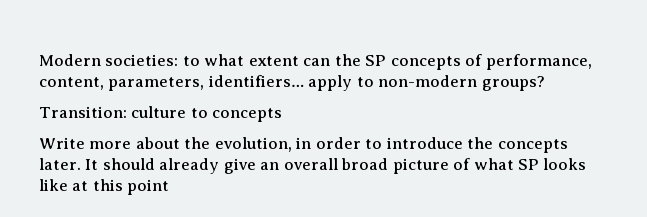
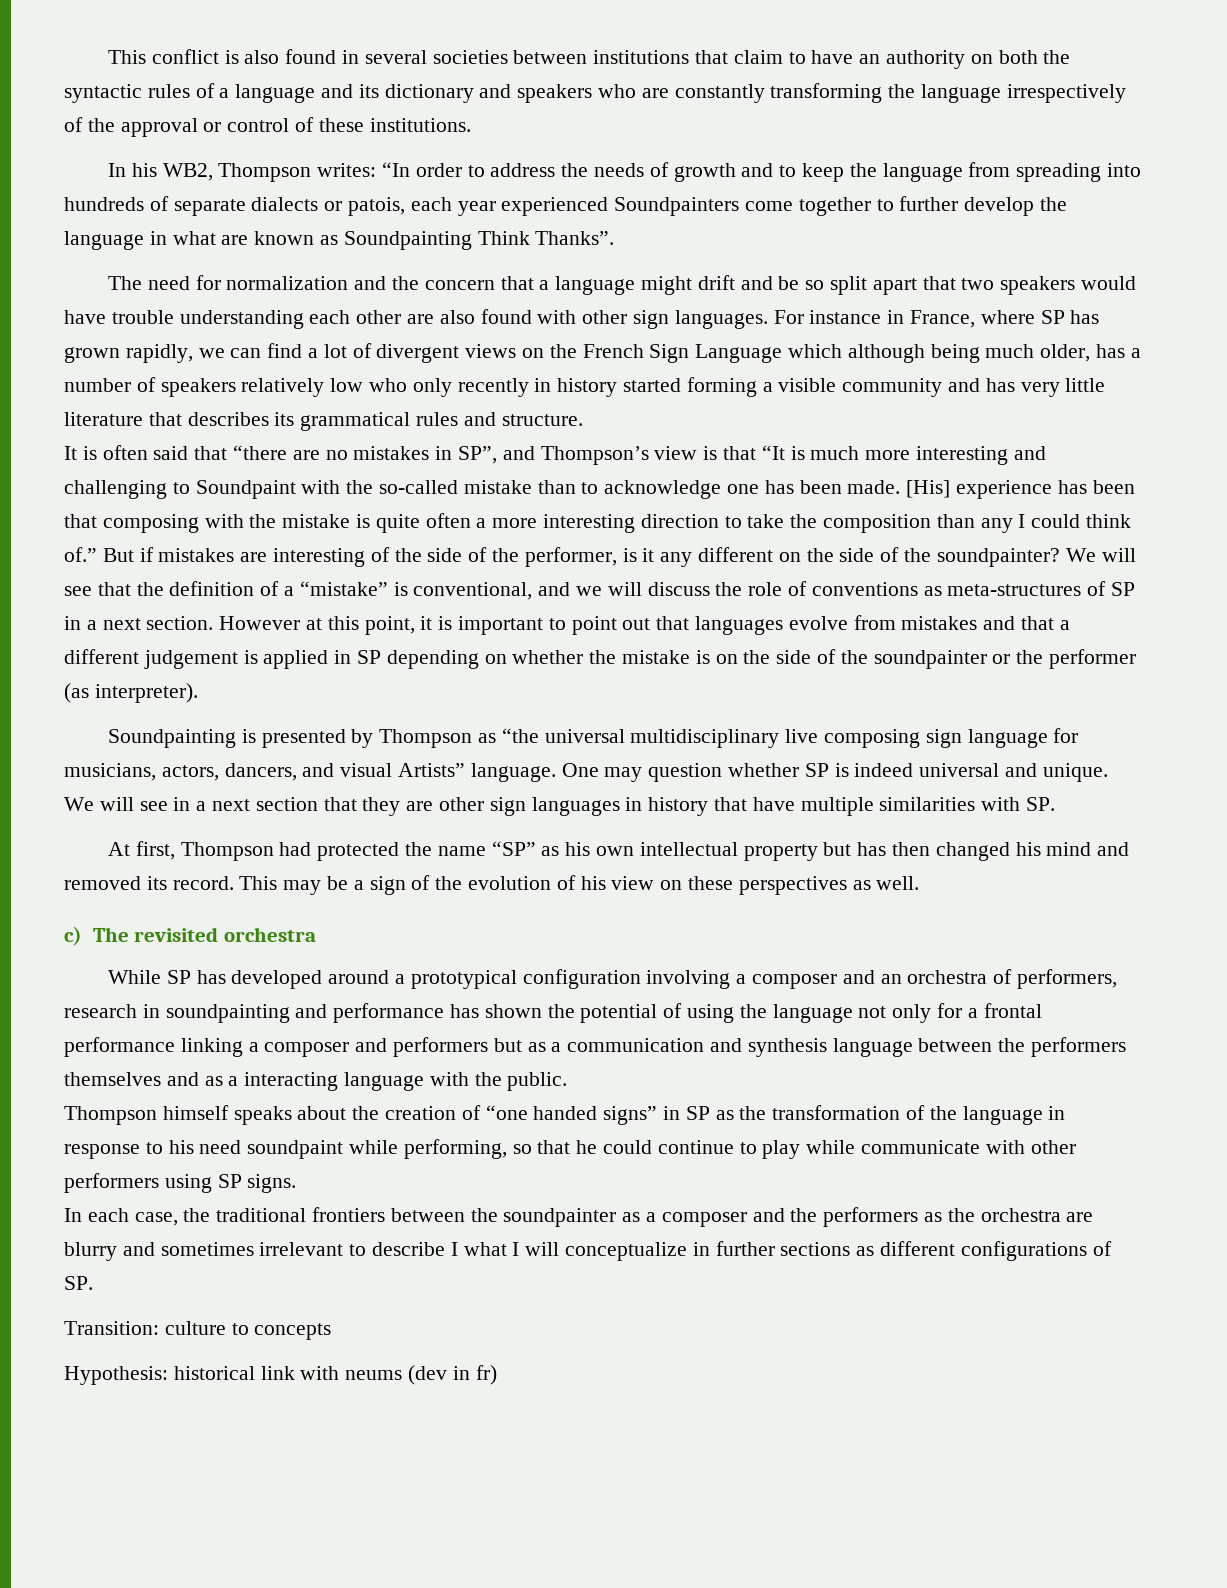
[39,54,592,70] [39,75,545,91] [39,106,283,122] [39,137,568,153] [39,158,587,174] [39,179,170,195] Modern societies: to what extent can the SP concepts of performance, content, parameters, identifiers… apply to non-modern groups? // Transition: culture to concepts // Write more about the evolution, in order to introduce the concepts later. It should already give an overall broad picture of what SP looks like at this point -> [107,49,1071,69] [64,83,1126,103] [64,117,471,137] [107,162,1142,182] [64,196,1068,216] [64,231,615,250] [107,275,1137,295] [64,309,1100,329] [64,343,1141,363] [64,377,1106,397] [64,412,583,431] [64,445,1046,465] [64,480,1135,499] [64,513,1132,533] [64,547,1136,567] [64,581,1136,600] [64,615,1070,635] [64,649,1137,669] [64,683,198,703] [107,728,1079,748] [64,763,1108,782] [64,797,1056,816] [107,841,1130,861] [64,875,920,895] [64,926,316,946] [107,969,1118,989] [64,1003,1042,1023] [64,1037,1127,1057] [64,1072,568,1091] [64,1105,1066,1125] [64,1139,1076,1159] [64,1173,297,1193] [64,1207,1094,1227] [64,1241,1112,1261] [64,1276,93,1290] [64,1321,332,1340] [64,1365,497,1385] This conflict is also found in several societies between institutions that claim to have an authority on both the syntactic rules of a language and its dictionary and speakers who are constantly transforming the language irrespectively of the approval or control of these institutions. // In his WB2, Thompson writes: “In order to address the needs of growth and to keep the language from spreading into hundreds of separate dialects or patois, each year experienced Soundpainters come together to further develop the language in what are known as Soundpainting Think Thanks”. // The need for normalization and the concern that a language might drift and be so split apart that two speakers would have trouble understanding each other are also found with other sign languages. For instance in France, where SP has grown rapidly, we can find a lot of divergent views on the French Sign Language which although being much older, has a number of speakers relatively low who only recently in history started forming a visible community and has very little literature that describes its grammatical rules and structure. // It is often said that “there are no mistakes in SP”, and Thompson’s view is that “It is much more interesting and challenging to Soundpaint with the so-called mistake than to acknowledge one has been made. [His] experience has been that composing with the mistake is quite often a more interesting direction to take the composition than any I could think of.” But if mistakes are interesting of the side of the performer, is it any different on the side of the soundpainter? We will see that the definition of a “mistake” is conventional, and we will discuss the role of conventions as meta-structures of SP in a next section. However at this point, it is important to point out that languages evolve from mistakes and that a different judgement is applied in SP depending on whether the mistake is on the side of the soundpainter or the performer (as interpreter). // Soundpainting is presented by Thompson as “the universal multidisciplinary live composing sign language for musicians, actors, dancers, and visual Artists” language. One may question whether SP is indeed universal and unique. We will see in a next section that they are other sign languages in history that have multiple similarities with SP. // At first, Thompson had protected the name “SP” as his own intellectual property but has then changed his mind and removed its record. This may be a sign of the evolution of his view on these perspectives as well. // c) The revisited orchestra // While SP has developed around a prototypical configuration involving a composer and an orchestra of performers, research in soundpainting and performance has shown the potential of using the language not only for a frontal performance linking a composer and performers but as a communication and synthesis language between the performers themselves and as a interacting language with the public. // Thompson himself speaks about the creation of “one handed signs” in SP as the transformation of the language in response to his need soundpaint while performing, so that he could continue to play while communicate with other performers using SP signs. // In each case, the traditional frontiers between the soundpainter as a composer and the performers as the orchestra are blurry and sometimes irrelevant to describe I what I will conceptualize in further sections as different configurations of SP. // Transition: culture to concepts // Hypothesis: historical link with neums (dev in fr)

